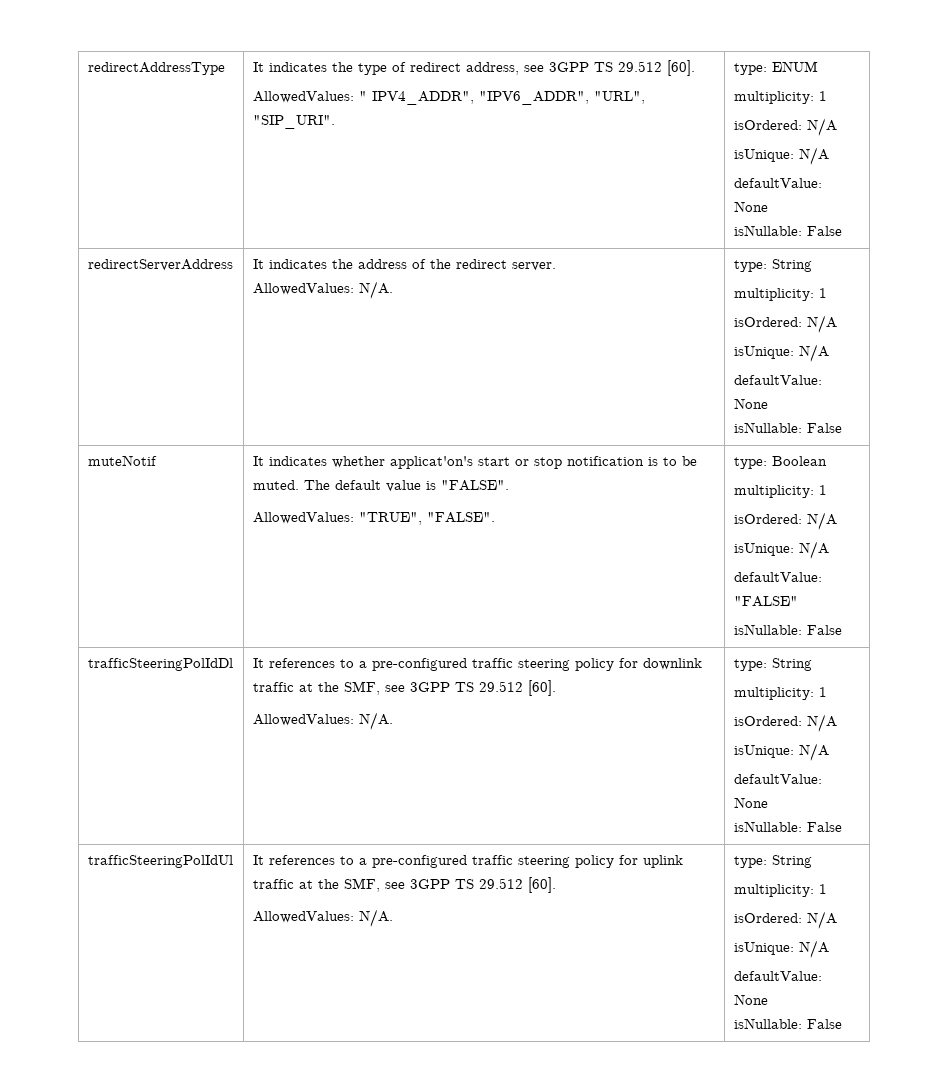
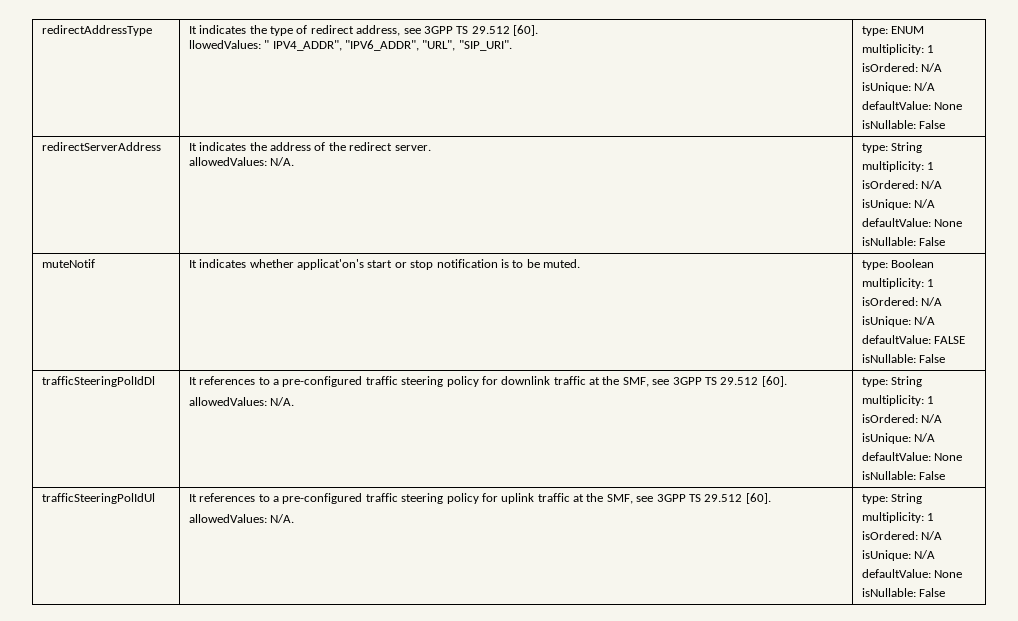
[252,91,354,103] AllowedValues: -> [188,40,261,49] llowedValues:
[252,283,354,295] AllowedValues: -> [188,157,267,166] allowedValues:
[303,480,509,492] [252,512,495,525] The default value is "FALSE". // AllowedValues: "TRUE", "FALSE". -> (581, 263) none
[733,596,798,607] "FALSE" -> [934,336,966,344] FALSE
[252,714,354,726] AllowedValues: -> [188,397,267,406] allowedValues:
[252,911,354,923] AllowedValues: -> [188,514,267,523] allowedValues:

